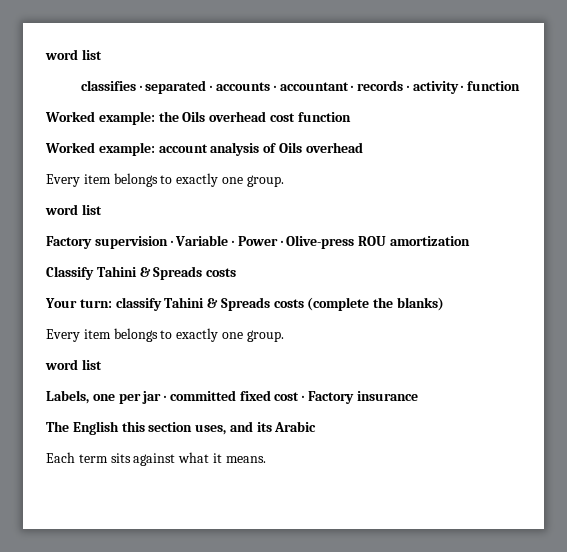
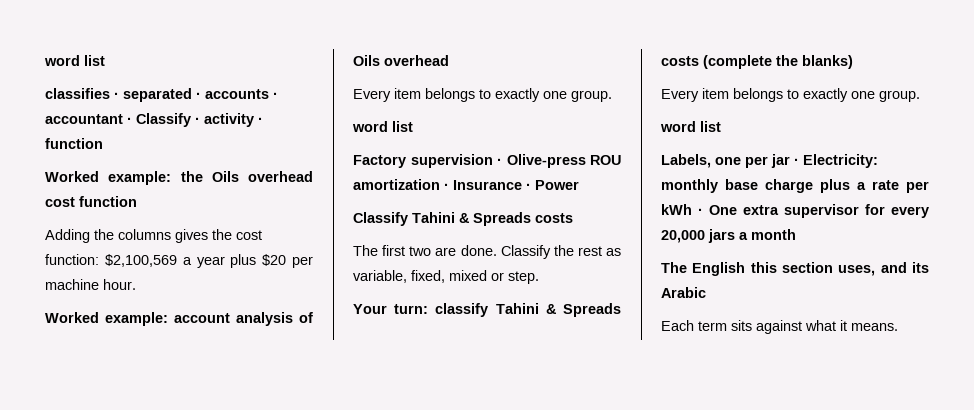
[357,80,404,91] records -> [136,113,191,127] Classify
(351, 117) none -> [45,229,262,243] [45,254,314,268] [45,279,136,290] // Adding the columns gives the cost function: $2,100,569 a year plus $20 per machine hour.
[175,235,283,246] Variable · Power · -> (502, 161) none
(471, 241) none -> [444,180,579,190] · Insurance · Power
(237, 272) none -> [353,245,621,259] [353,270,539,284] // The first two are done. Classify the rest as variable, fixed, mixed or step.
[169,390,418,404] committed fixed cost · Factory insurance -> [803,154,878,168] [661,179,929,193] [661,204,929,218] [661,229,796,243] Electricity: monthly base charge plus a rate per kWh · One extra supervisor for every 20,000 jars a month

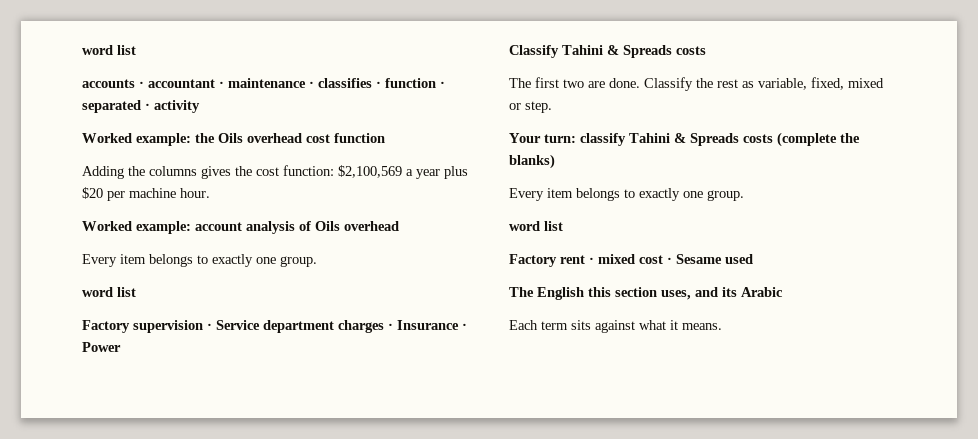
[44,55,105,66] [45,88,278,102] [45,113,191,127] word list // classifies · separated · accounts · accountant · Classify -> [82,45,136,55] [82,78,445,88] [82,100,141,113] word list // accounts · accountant · maintenance · classifies · function · separated
[258,117,263,124] [45,138,103,149] · function -> (200, 106) none
[506,154,621,168] [353,179,440,190] Olive-press ROU amortization -> [216,320,384,333] Service department charges
[661,154,878,168] [661,179,929,193] [661,204,929,218] [661,229,796,243] Labels, one per jar · Electricity: monthly base charge plus a rate per kWh · One extra supervisor for every 20,000 jars a month -> [509,254,753,267] Factory rent · mixed cost · Sesame used

